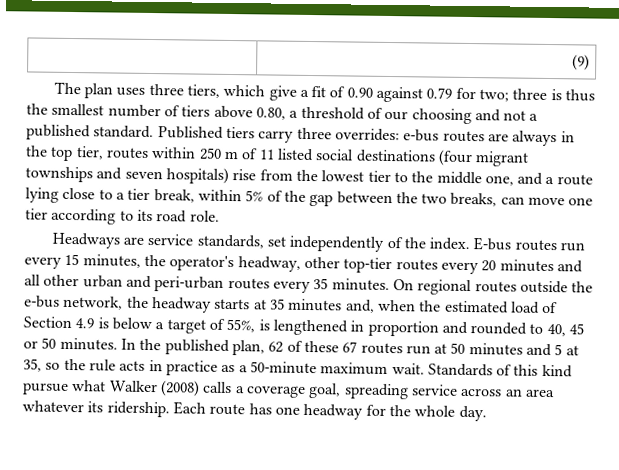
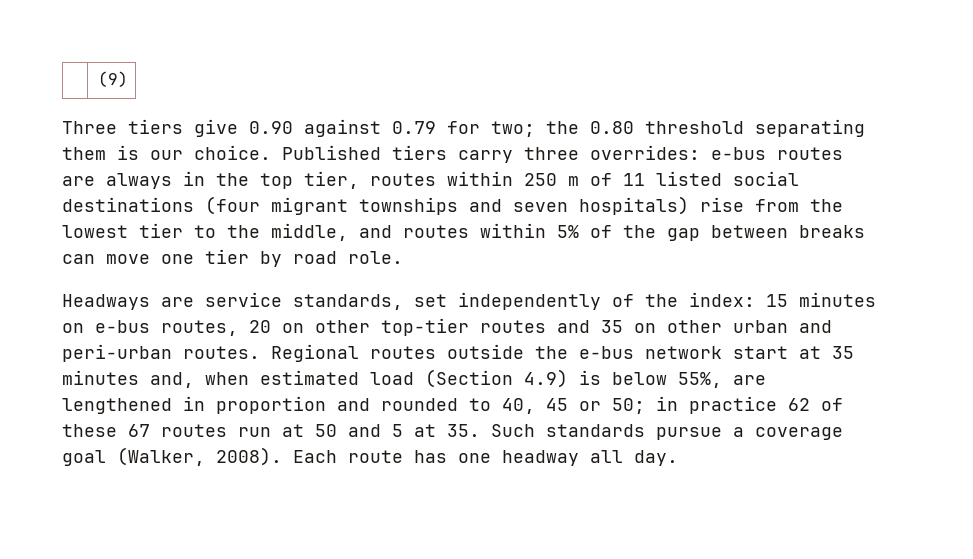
[53,81,346,101] The plan uses three tiers, which give a fit of -> [62,119,238,137] Three tiers give
[512,88,596,102] [26,103,539,125] [26,124,155,141] three is thus the smallest number of tiers above 0.80, a threshold of our choosing and not a published standard. -> [546,119,865,137] [62,145,271,160] the 0.80 threshold separating them is our choice.
[436,171,593,186] [25,187,195,203] middle one, and a route lying close to a tier break, -> [271,223,469,241] middle, and routes
[395,192,498,207] the two breaks, -> [799,225,865,238] breaks
[51,208,153,225] according to its -> [260,251,282,267] by
[429,237,586,252] [24,253,583,275] [24,274,594,296] [24,295,251,313] index. E-bus routes run every 15 minutes, the operator's headway, other top-tier routes every 20 minutes and all other urban and peri-urban routes every 35 minutes. On regional routes outside the e-bus network, the headway starts -> [689,292,876,307] [62,318,832,336] [62,344,788,362] index: 15 minutes on e-bus routes, 20 on other top-tier routes and 35 on other urban and peri-urban routes. Regional routes outside the e-bus network start
[419,300,442,312] the -> (249, 378) none
[542,301,559,314] [23,316,270,334] of Section 4.9 is below a target of 55%, is -> [425,369,766,388] (Section 4.9) is below 55%, are
[41,337,265,356] 50 minutes. In the published plan, -> [612,396,777,414] 50; in practice
[468,343,523,356] minutes -> (337, 430) none
[23,358,573,378] [22,380,555,400] [22,400,170,418] 35, so the rule acts in practice as a 50-minute maximum wait. Standards of this kind pursue what Walker (2008) calls a coverage goal, spreading service across an area whatever its ridership. -> [447,424,843,440] [62,447,282,466] 35. Such standards pursue a coverage goal (Walker, 2008).
[365,404,456,417] for the whole -> [590,450,623,463] all

